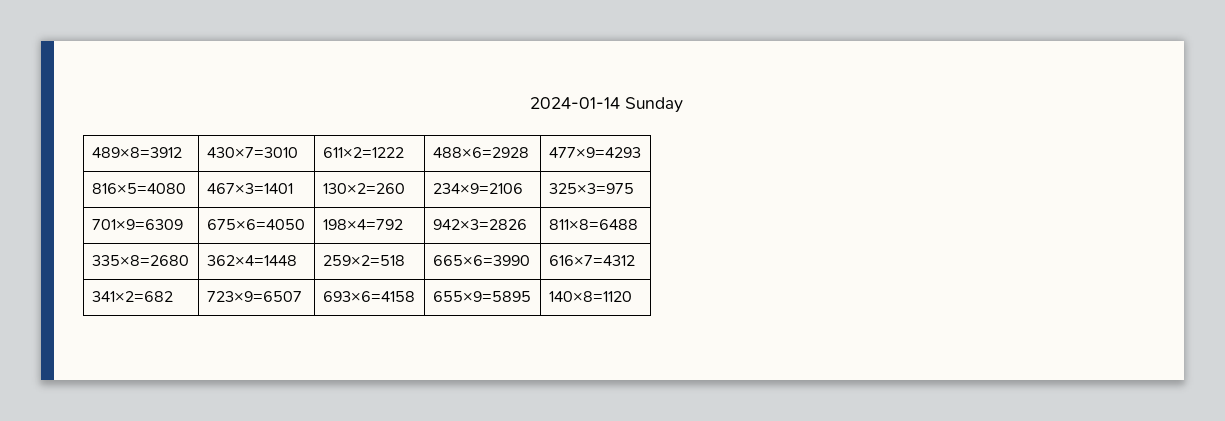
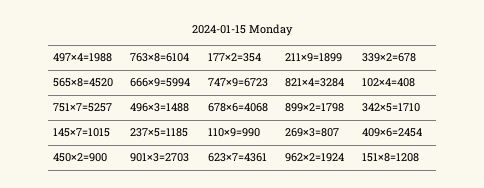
[529,97,683,113] [91,147,182,158] [206,147,298,158] [322,147,404,158] [432,147,529,158] [548,147,641,158] [91,183,186,194] [206,183,293,194] [322,183,405,194] [432,183,523,194] [548,183,634,194] [91,219,183,230] [206,219,305,230] [322,219,403,230] [432,219,527,230] [548,219,638,230] [91,255,189,266] [206,255,297,266] [322,255,405,266] [432,255,530,266] [548,255,635,266] [91,291,173,302] [206,291,302,302] [322,291,415,302] [432,291,531,302] [548,291,632,302] 2024-01-14 Sunday // 489×8=3912 | 430×7=3010 | 611×2=1222 | 488×6=2928 | 477×9=4293 // 816×5=4080 | 467×3=1401 | 130×2=260 | 234×9=2106 | 325×3=975 // 701×9=6309 | 675×6=4050 | 198×4=792 | 942×3=2826 | 811×8=6488 // 335×8=2680 | 362×4=1448 | 259×2=518 | 665×6=3990 | 616×7=4312 // 341×2=682 | 723×9=6507 | 693×6=4158 | 655×9=5895 | 140×8=1120 -> [192,24,293,36] [53,53,113,62] [130,53,190,62] [208,53,262,62] [285,53,343,62] [362,53,417,62] [53,78,114,87] [130,78,191,87] [208,78,269,87] [285,78,345,87] [362,78,416,87] [53,103,113,112] [130,103,190,112] [208,103,269,112] [285,103,345,112] [362,103,421,112] [53,128,111,137] [130,128,189,137] [208,128,261,137] [285,128,340,137] [362,128,423,137] [53,153,108,162] [130,153,190,162] [208,153,268,162] [285,153,345,162] [362,153,420,162] 2024-01-15 Monday // 497×4=1988 | 763×8=6104 | 177×2=354 | 211×9=1899 | 339×2=678 // 565×8=4520 | 666×9=5994 | 747×9=6723 | 821×4=3284 | 102×4=408 // 751×7=5257 | 496×3=1488 | 678×6=4068 | 899×2=1798 | 342×5=1710 // 145×7=1015 | 237×5=1185 | 110×9=990 | 269×3=807 | 409×6=2454 // 450×2=900 | 901×3=2703 | 623×7=4361 | 962×2=1924 | 151×8=1208

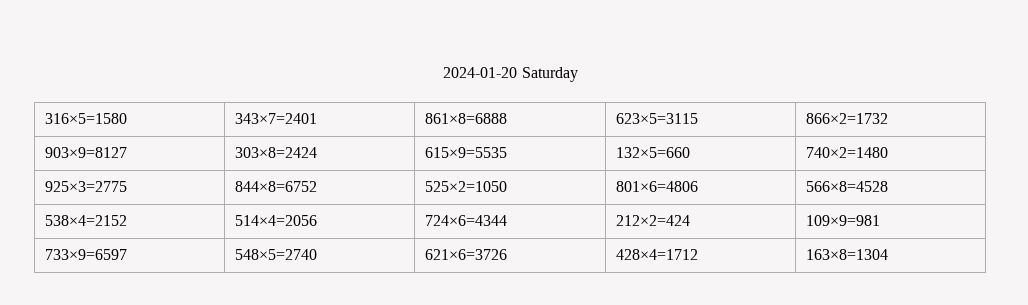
[192,24,293,36] [53,53,113,62] [130,53,190,62] [208,53,262,62] [285,53,343,62] [362,53,417,62] [53,78,114,87] [130,78,191,87] [208,78,269,87] [285,78,345,87] [362,78,416,87] [53,103,113,112] [130,103,190,112] [208,103,269,112] [285,103,345,112] [362,103,421,112] [53,128,111,137] [130,128,189,137] [208,128,261,137] [285,128,340,137] [362,128,423,137] [53,153,108,162] [130,153,190,162] [208,153,268,162] [285,153,345,162] [362,153,420,162] 2024-01-15 Monday // 497×4=1988 | 763×8=6104 | 177×2=354 | 211×9=1899 | 339×2=678 // 565×8=4520 | 666×9=5994 | 747×9=6723 | 821×4=3284 | 102×4=408 // 751×7=5257 | 496×3=1488 | 678×6=4068 | 899×2=1798 | 342×5=1710 // 145×7=1015 | 237×5=1185 | 110×9=990 | 269×3=807 | 409×6=2454 // 450×2=900 | 901×3=2703 | 623×7=4361 | 962×2=1924 | 151×8=1208 -> [443,67,578,82] [44,113,127,124] [234,113,317,124] [424,113,507,124] [615,113,698,124] [805,113,888,124] [44,147,127,158] [234,147,317,158] [424,147,507,158] [615,147,690,158] [805,147,888,158] [44,181,127,192] [234,181,317,192] [424,181,507,192] [615,181,698,192] [805,181,888,192] [44,215,127,226] [234,215,317,226] [424,215,507,226] [615,215,690,226] [805,215,880,226] [44,249,127,260] [234,249,317,260] [424,249,507,260] [615,249,698,260] [805,249,888,260] 2024-01-20 Saturday // 316×5=1580 | 343×7=2401 | 861×8=6888 | 623×5=3115 | 866×2=1732 // 903×9=8127 | 303×8=2424 | 615×9=5535 | 132×5=660 | 740×2=1480 // 925×3=2775 | 844×8=6752 | 525×2=1050 | 801×6=4806 | 566×8=4528 // 538×4=2152 | 514×4=2056 | 724×6=4344 | 212×2=424 | 109×9=981 // 733×9=6597 | 548×5=2740 | 621×6=3726 | 428×4=1712 | 163×8=1304

